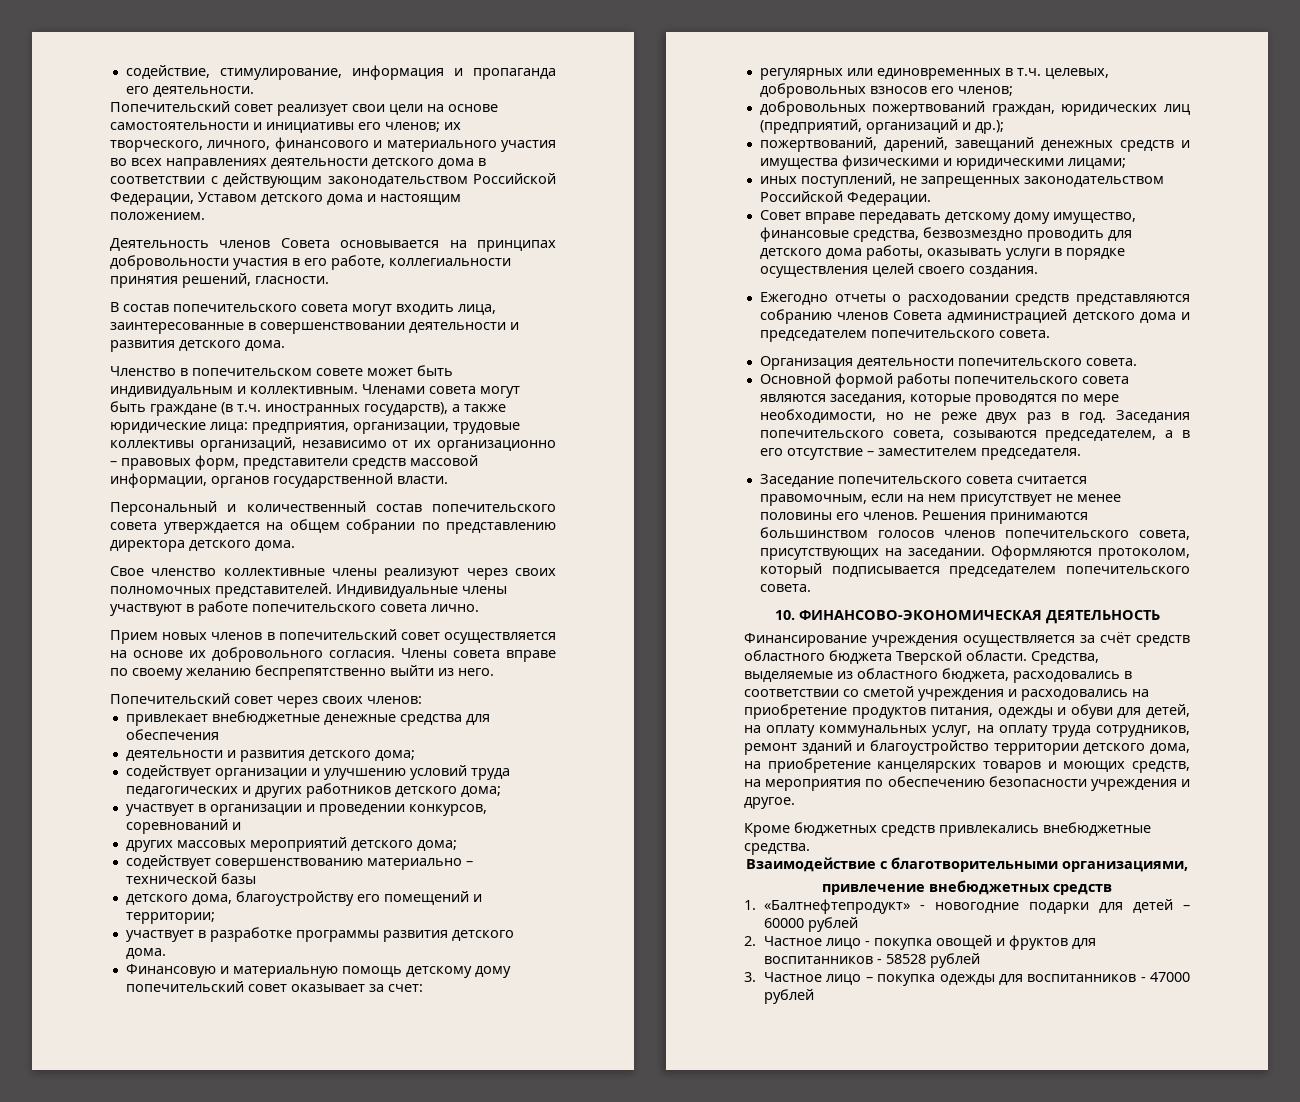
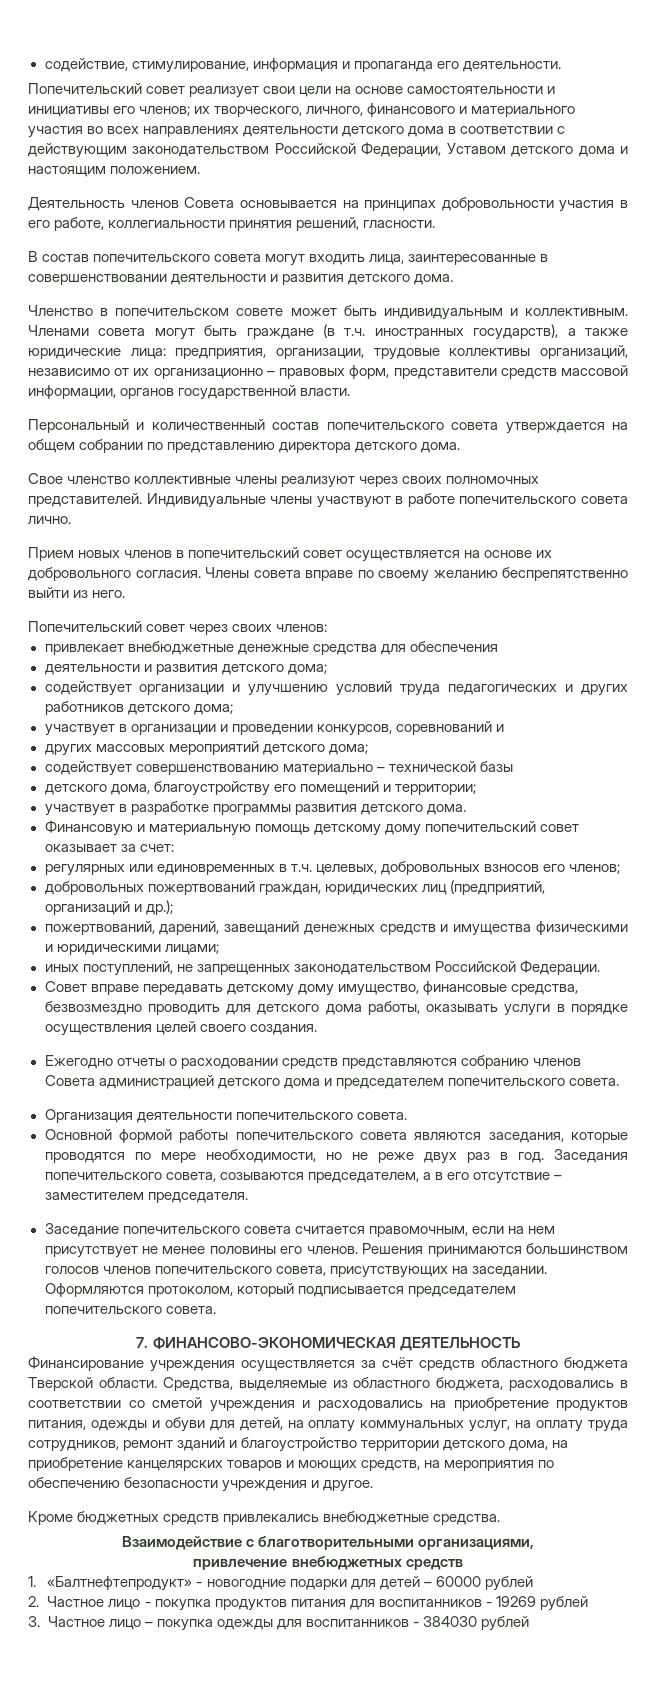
[774,610,795,620] 10. -> [136,1337,149,1348] 7.
[936,935,1097,950] [764,954,927,964] овощей и фруктов для воспитанников - 58528 -> [214,1596,536,1611] продуктов питания для воспитанников - 19269
[1150,972,1190,982] 47000 -> [422,1616,477,1627] 384030

